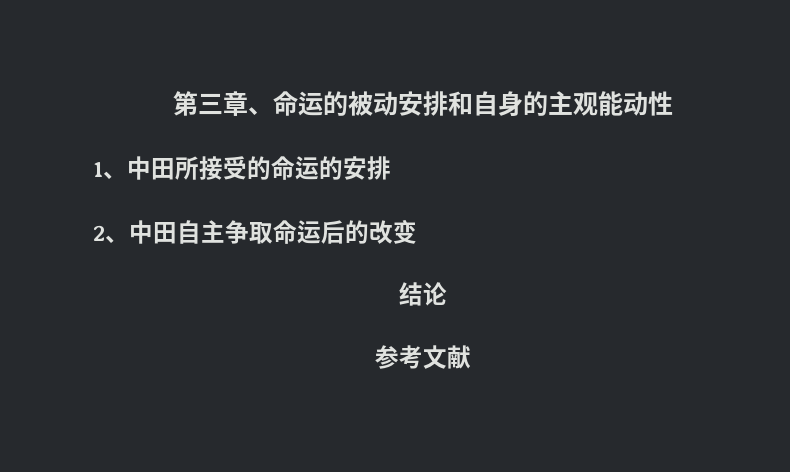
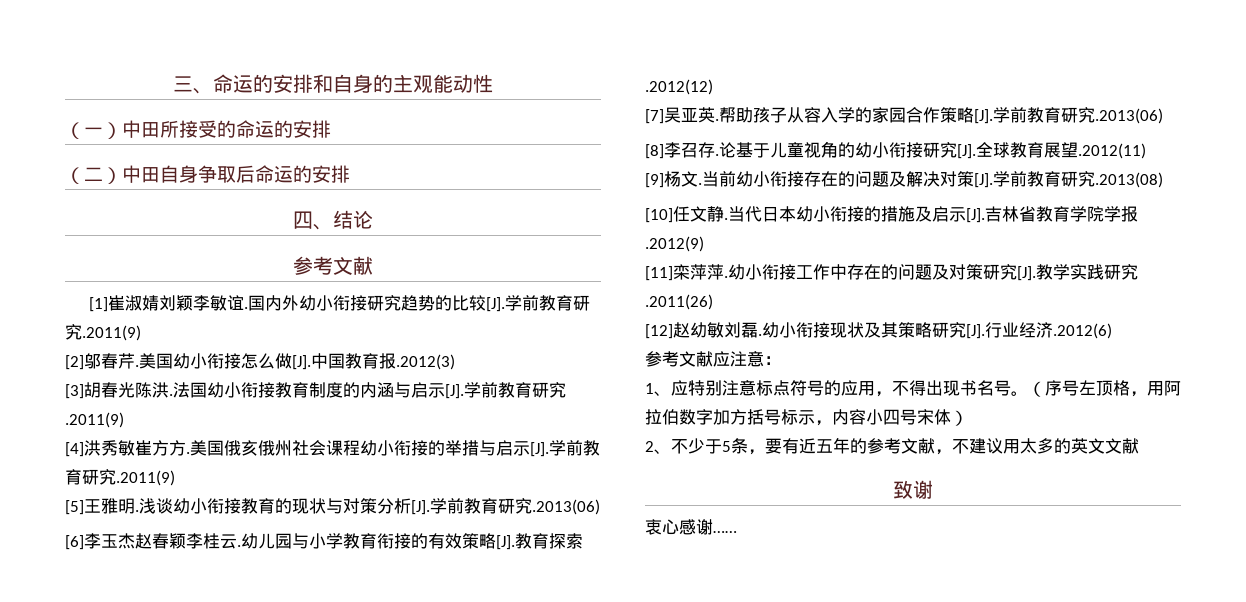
[173,91,248,116] 第三章 -> [173,76,193,92] 三
[348,91,398,116] 被动 -> (273, 83) none
[93,162,127,179] 1、 -> [65,122,122,139] （一）
[93,219,417,244] [399,282,447,306] [375,345,471,369] 2、中田自主争取命运后的改变 // 结论 // 参考文献 -> [65,165,350,184] [293,210,373,230] [293,256,373,275] [89,295,591,312] [65,324,141,341] [65,353,455,370] [65,382,566,399] [65,412,124,428] [65,440,600,457] [65,469,175,486] [65,498,600,515] [65,533,583,550] [645,79,713,95] [645,107,1163,124] [645,141,1146,159] [645,171,1163,188] [645,206,1138,223] [645,236,704,252] [645,264,1138,281] [645,294,713,310] [645,322,1112,339] [645,351,781,367] [645,380,1181,397] [645,409,968,426] [645,437,1139,455] [893,480,933,499] [645,519,737,535] （二）中田自身争取后命运的安排 // 四、结论 // 参考文献 // [1]崔淑婧刘颖李敏谊.国内外幼小衔接研究趋势的比较[J].学前教育研究.2011(9) // [2]邬春芹.美国幼小衔接怎么做[J].中国教育报.2012(3) // [3]胡春光陈洪.法国幼小衔接教育制度的内涵与启示[J].学前教育研究.2011(9) // [4]洪秀敏崔方方.美国俄亥俄州社会课程幼小衔接的举措与启示[J].学前教育研究.2011(9) // [5]王雅明.浅谈幼小衔接教育的现状与对策分析[J].学前教育研究.2013(06) // [6]李玉杰赵春颖李桂云.幼儿园与小学教育衔接的有效策略[J].教育探索.2012(12) // [7]吴亚英.帮助孩子从容入学的家园合作策略[J].学前教育研究.2013(06) // [8]李召存.论基于儿童视角的幼小衔接研究[J].全球教育展望.2012(11) // [9]杨文.当前幼小衔接存在的问题及解决对策[J].学前教育研究.2013(08) // [10]任文静.当代日本幼小衔接的措施及启示[J].吉林省教育学院学报.2012(9) // [11]栾萍萍.幼小衔接工作中存在的问题及对策研究[J].教学实践研究.2011(26) // [12]赵幼敏刘磊.幼小衔接现状及其策略研究[J].行业经济.2012(6) // 参考文献应注意： // 1、应特别注意标点符号的应用，不得出现书名号。（序号左顶格，用阿拉伯数字加方括号标示，内容小四号宋体） // 2、不少于5条，要有近五年的参考文献，不建议用太多的英文文献 // 致谢 // 衷心感谢……

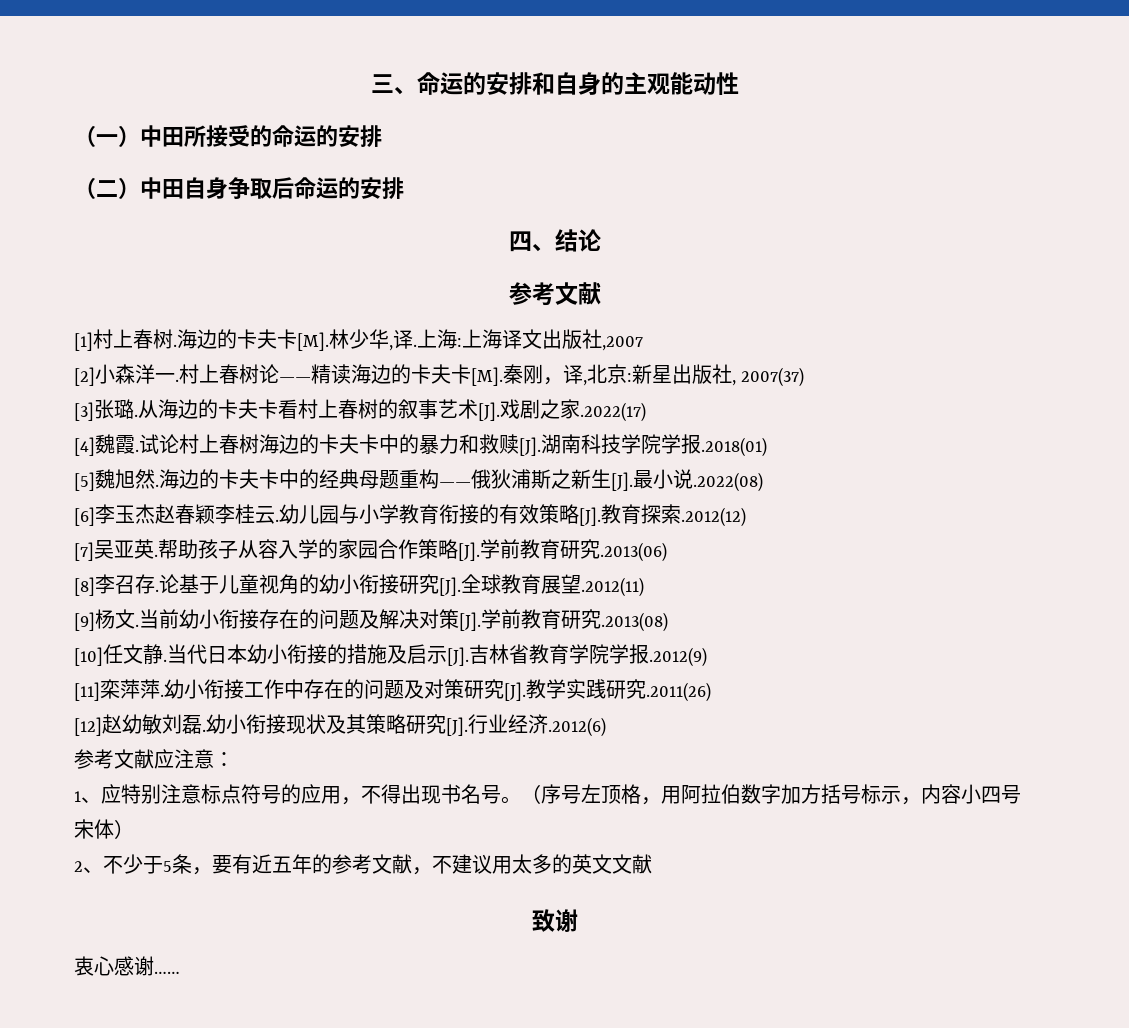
[108,295,591,312] [65,324,141,341] [65,353,455,370] [65,382,566,399] [65,412,124,428] [65,440,600,457] [65,469,175,486] [65,498,600,515] 崔淑婧刘颖李敏谊.国内外幼小衔接研究趋势的比较[J].学前教育研究.2011(9) // [2]邬春芹.美国幼小衔接怎么做[J].中国教育报.2012(3) // [3]胡春光陈洪.法国幼小衔接教育制度的内涵与启示[J].学前教育研究.2011(9) // [4]洪秀敏崔方方.美国俄亥俄州社会课程幼小衔接的举措与启示[J].学前教育研究.2011(9) // [5]王雅明.浅谈幼小衔接教育的现状与对策分析[J].学前教育研究.2013(06) -> [93,329,643,351] [74,364,805,387] [74,399,646,422] [74,434,767,457] [74,469,763,492] 村上春树.海边的卡夫卡[M].林少华,译.上海:上海译文出版社,2007 // [2]小森洋一.村上春树论——精读海边的卡夫卡[M].秦刚，译,北京:新星出版社, 2007(37) // [3]张璐.从海边的卡夫卡看村上春树的叙事艺术[J].戏剧之家.2022(17) // [4]魏霞.试论村上春树海边的卡夫卡中的暴力和救赎[J].湖南科技学院学报.2018(01) // [5]魏旭然.海边的卡夫卡中的经典母题重构——俄狄浦斯之新生[J].最小说.2022(08)

